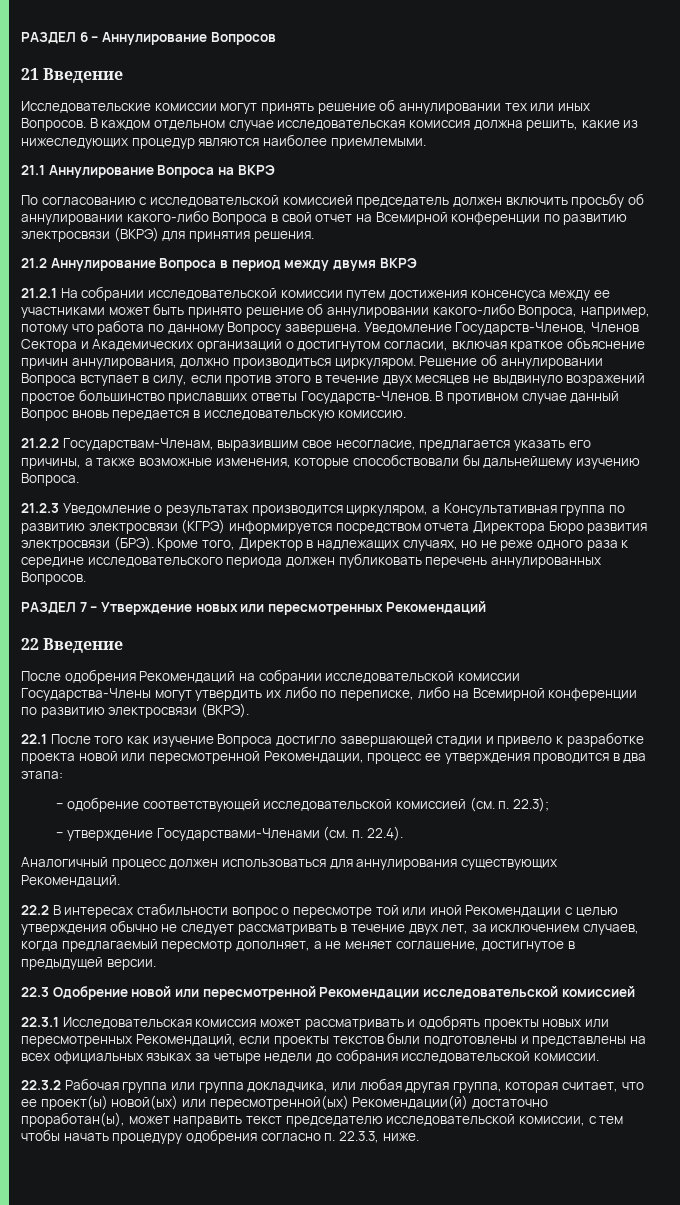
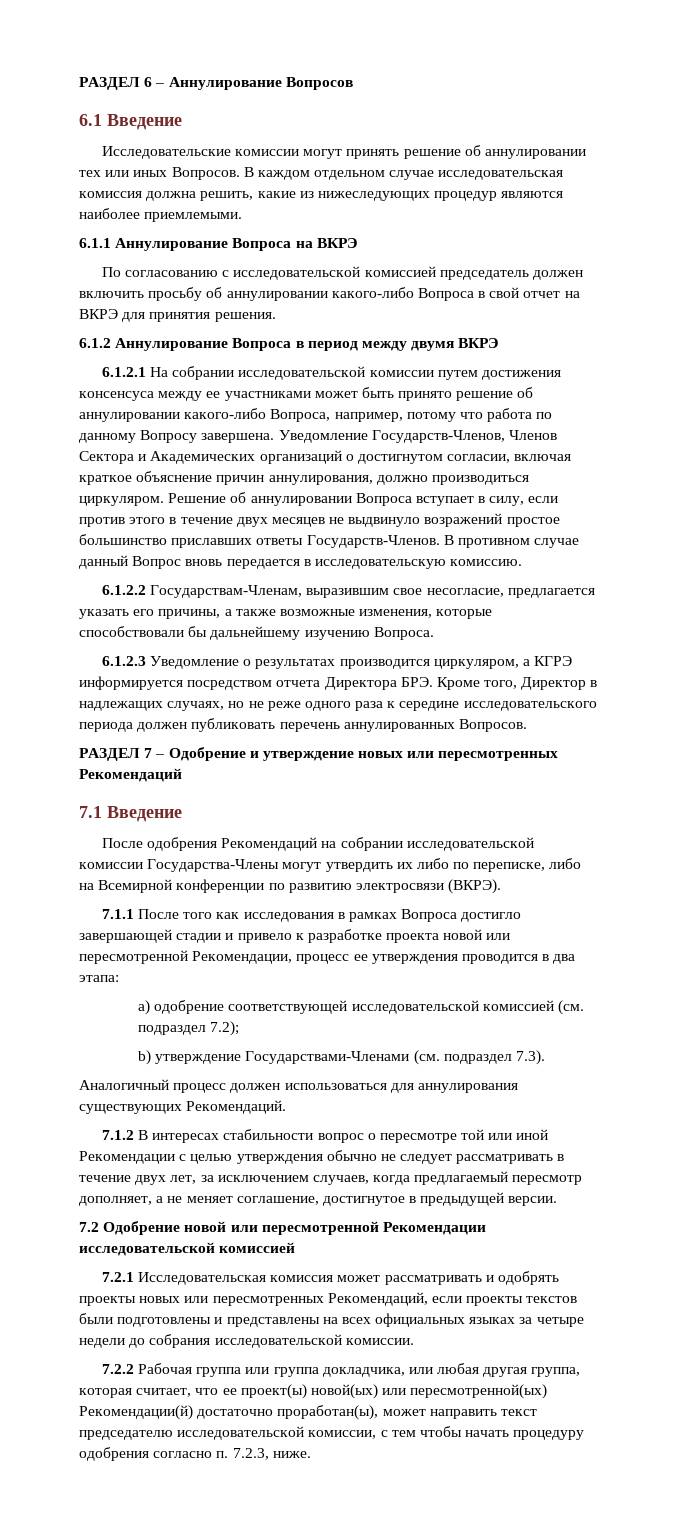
[21,68,39,80] 21 -> [79,114,102,126] 6.1
[21,165,45,175] 21.1 -> [79,238,111,248] 6.1.1
[375,212,628,225] [21,227,159,242] Всемирной конференции по развитию электросвязи (ВКРЭ) -> [79,309,118,319] ВКРЭ
[21,258,47,268] 21.2 -> [79,338,111,348] 6.1.2
[21,288,57,298] 21.2.1 -> [101,367,146,377] 6.1.2.1
[21,438,59,448] 21.2.2 -> [101,585,146,595] 6.1.2.2
[21,503,59,513] 21.2.3 -> [101,656,146,666] 6.1.2.3
[443,503,625,516] [21,519,648,534] [21,536,154,551] Консультативная группа по развитию электросвязи (КГРЭ) информируется посредством отчета Директора Бюро развития электросвязи (БРЭ). -> [534,656,573,666] [79,676,433,690] КГРЭ информируется посредством отчета Директора БРЭ.
[100,602,192,615] Утверждение -> [168,747,354,761] Одобрение и утверждение
[21,638,39,650] 22 -> [79,806,102,818] 7.1
[21,734,47,744] 22.1 -> [101,909,134,919] 7.1.1
[152,736,214,747] изучение -> [243,912,397,922] исследования в рамках
[56,803,64,809] − -> [138,1000,151,1015] a)
[498,797,549,812] [56,832,64,838] п. 22.3); // − -> [138,1021,240,1036] [138,1050,152,1065] подраздел 7.2); // b)
[351,826,403,841] п. 22.4). -> [443,1050,546,1065] подраздел 7.3).
[21,905,49,915] 22.2 -> [101,1130,134,1140] 7.1.2
[21,987,49,997] 22.3 -> [79,1222,99,1232] 7.2
[21,1017,59,1027] 22.3.1 -> [101,1272,134,1282] 7.2.1
[21,1080,61,1090] 22.3.2 -> [101,1364,134,1374] 7.2.2
[338,1131,379,1143] 22.3.3, -> [232,1448,269,1460] 7.2.3,

